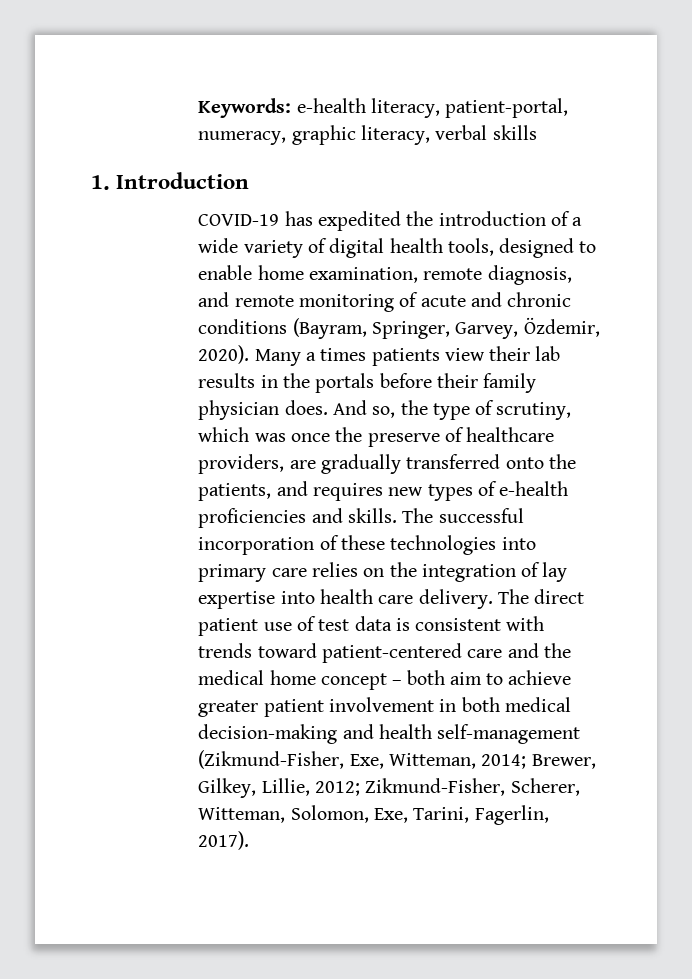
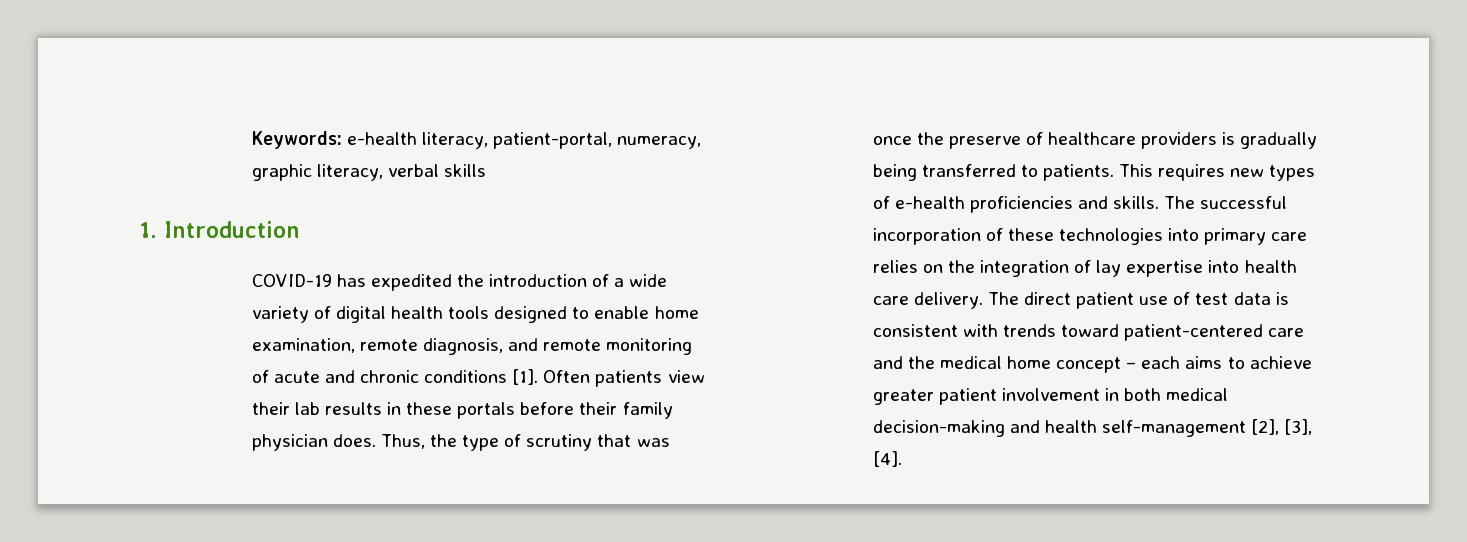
[447,238,494,256] tools, -> [448,306,490,319] tools
[292,317,600,339] [198,345,367,366] (Bayram, Springer, Garvey, Özdemir, 2020). Many a times -> [512,369,591,385] [1]. Often
[282,373,310,388] the -> [406,402,453,415] these
[332,400,396,418] And so, -> [380,434,425,449] Thus,
[496,402,572,420] [198,427,250,442] scrutiny, which -> [526,434,632,451] scrutiny that
[198,454,576,474] [198,481,308,501] providers, are gradually transferred onto the patients, and -> [1141,132,1318,149] [872,164,1154,181] providers is gradually being transferred to patients. This
[406,670,482,685] both aim -> [1141,356,1223,369] each aims
[198,750,596,769] [198,778,580,798] [198,805,549,825] [198,831,250,850] (Zikmund-Fisher, Exe, Witteman, 2014; Brewer, Gilkey, Lillie, 2012; Zikmund-Fisher, Scherer, Witteman, Solomon, Exe, Tarini, Fagerlin, 2017). -> [1251,419,1313,435] [872,451,902,467] [2], [3], [4].

